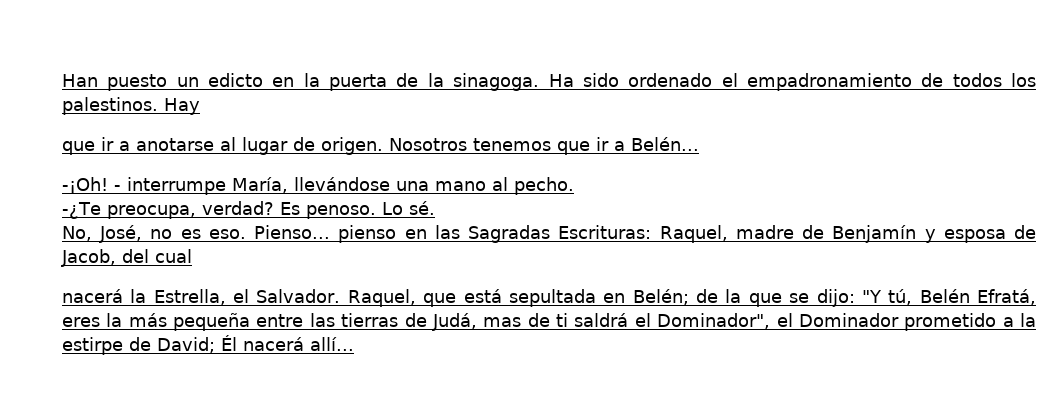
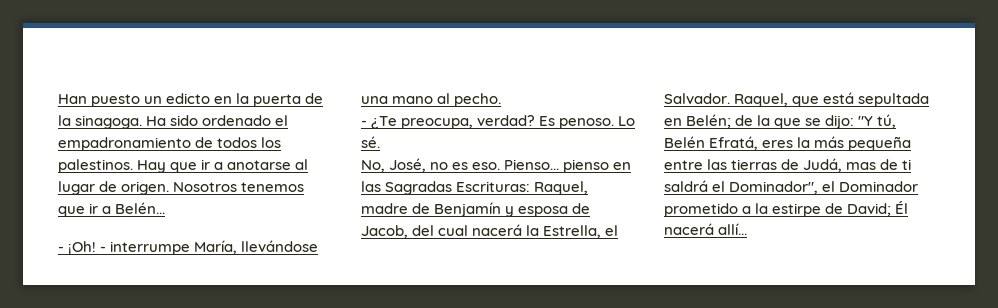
(200, 106) // -> (167, 166) none
[62,177,108,194] -¡Oh! -> [58,241,97,254] - ¡Oh!
[62,202,101,219] -¿Te -> [361,116,398,129] - ¿Te
(192, 256) // -> (469, 230) none

